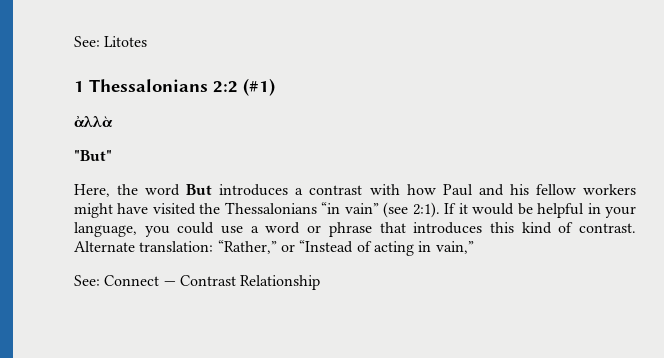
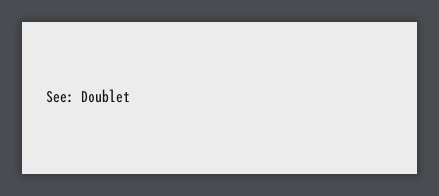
[74,36,148,47] [74,78,275,96] [74,116,113,128] [74,150,112,161] [74,184,637,197] [74,202,637,218] [74,222,636,237] [74,240,474,256] [74,275,321,290] See: Litotes // 1 Thessalonians 2:2 (#1) // ἀλλὰ // "But" // Here, the word But introduces a contrast with how Paul and his fellow workers might have visited the Thessalonians “in vain” (see 2:1). If it would be helpful in your language, you could use a word or phrase that introduces this kind of contrast. Alternate translation: “Rather,” or “Instead of acting in vain,” // See: Connect — Contrast Relationship -> [46,89,130,103] See: Doublet

